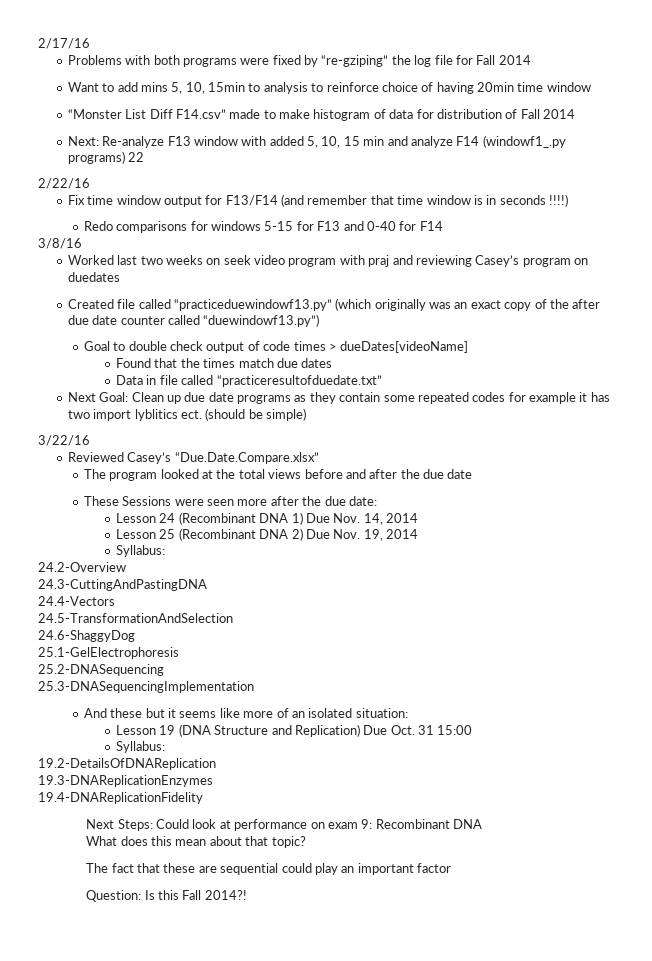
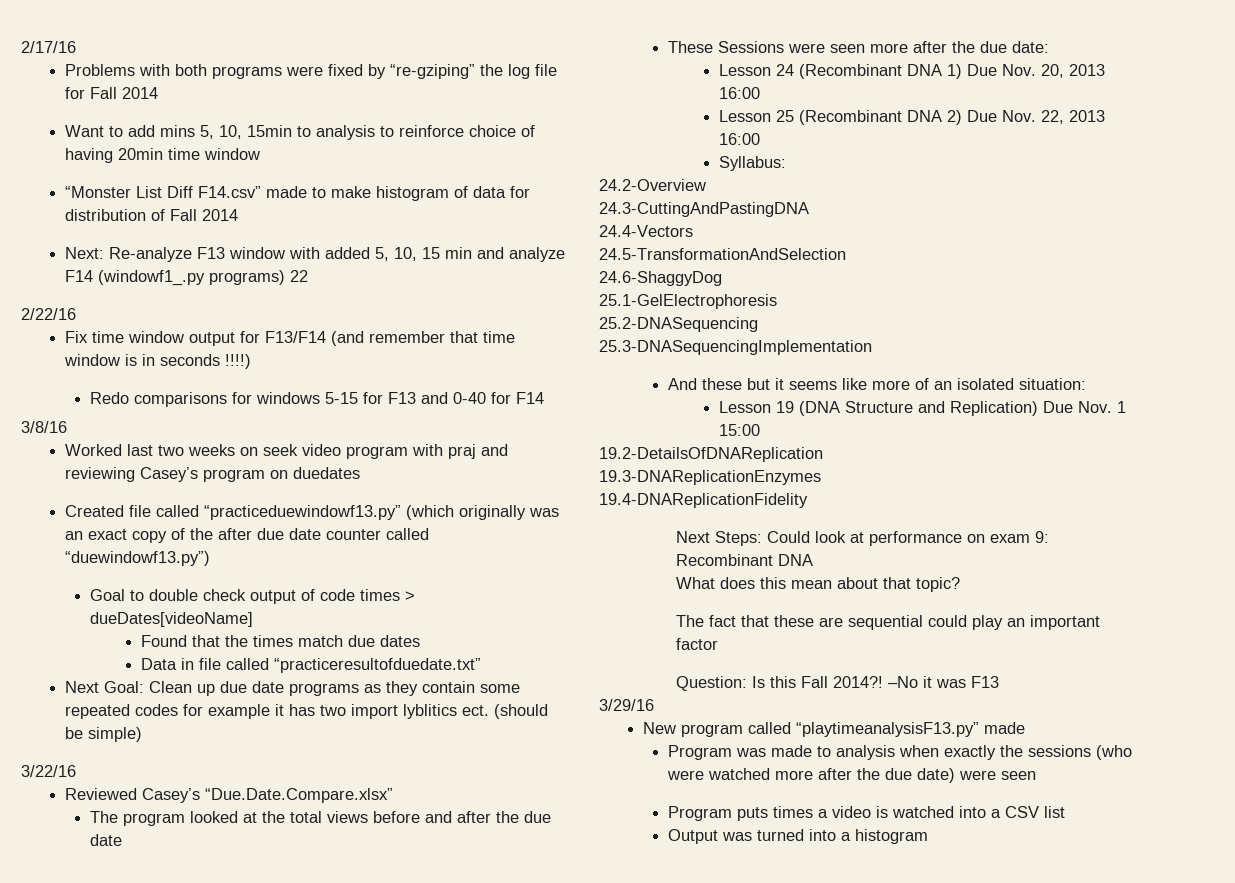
[363,513,419,525] 14, 2014 -> [1041,64,1106,78] [719,87,761,99] 20, 2013 16:00
[363,529,419,541] 19, 2014 -> [1041,110,1106,124] [719,133,761,145] 22, 2013 16:00
[390,725,435,735] Oct. 31 -> [1078,401,1127,413] Nov. 1
[116,741,166,753] // Syllabus: -> (761, 430) none
(247, 895) none -> [887,676,999,688] [599,699,654,711] [642,722,1025,737] [668,745,1133,760] [667,768,1037,783] [668,806,1066,821] [668,829,929,844] –No it was F13 // 3/29/16 // New program called “playtimeanalysisF13.py” made // Program was made to analysis when exactly the sessions (who were watched more after the due date) were seen // Program puts times a video is watched into a CSV list // Output was turned into a histogram

